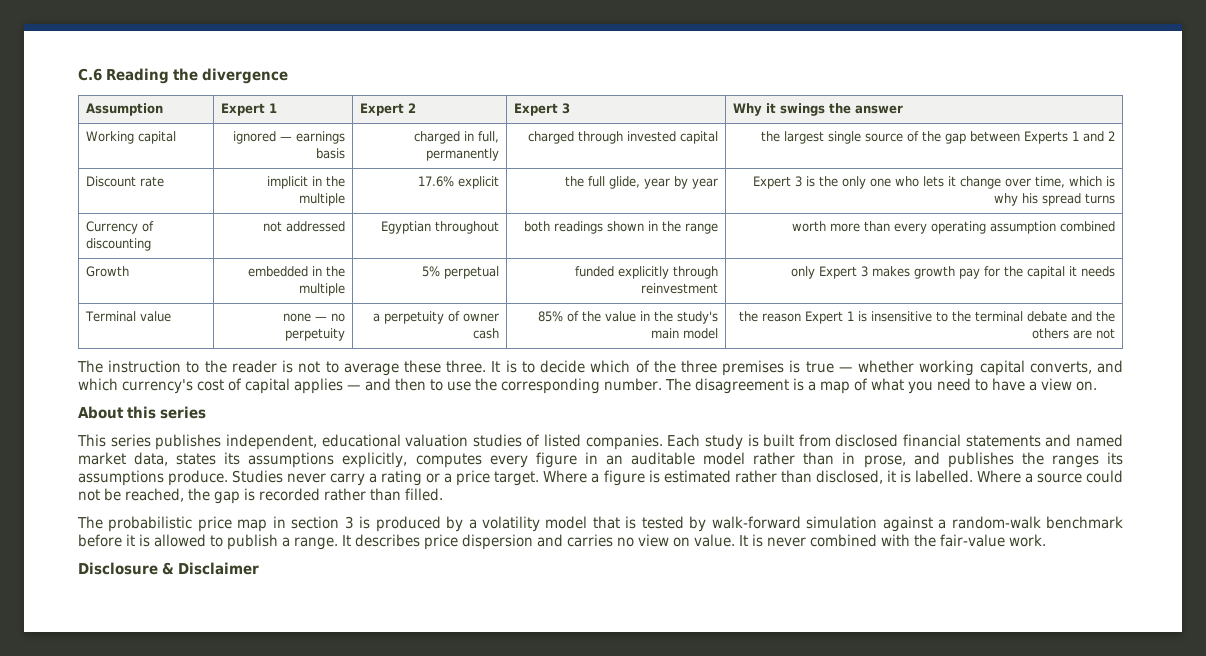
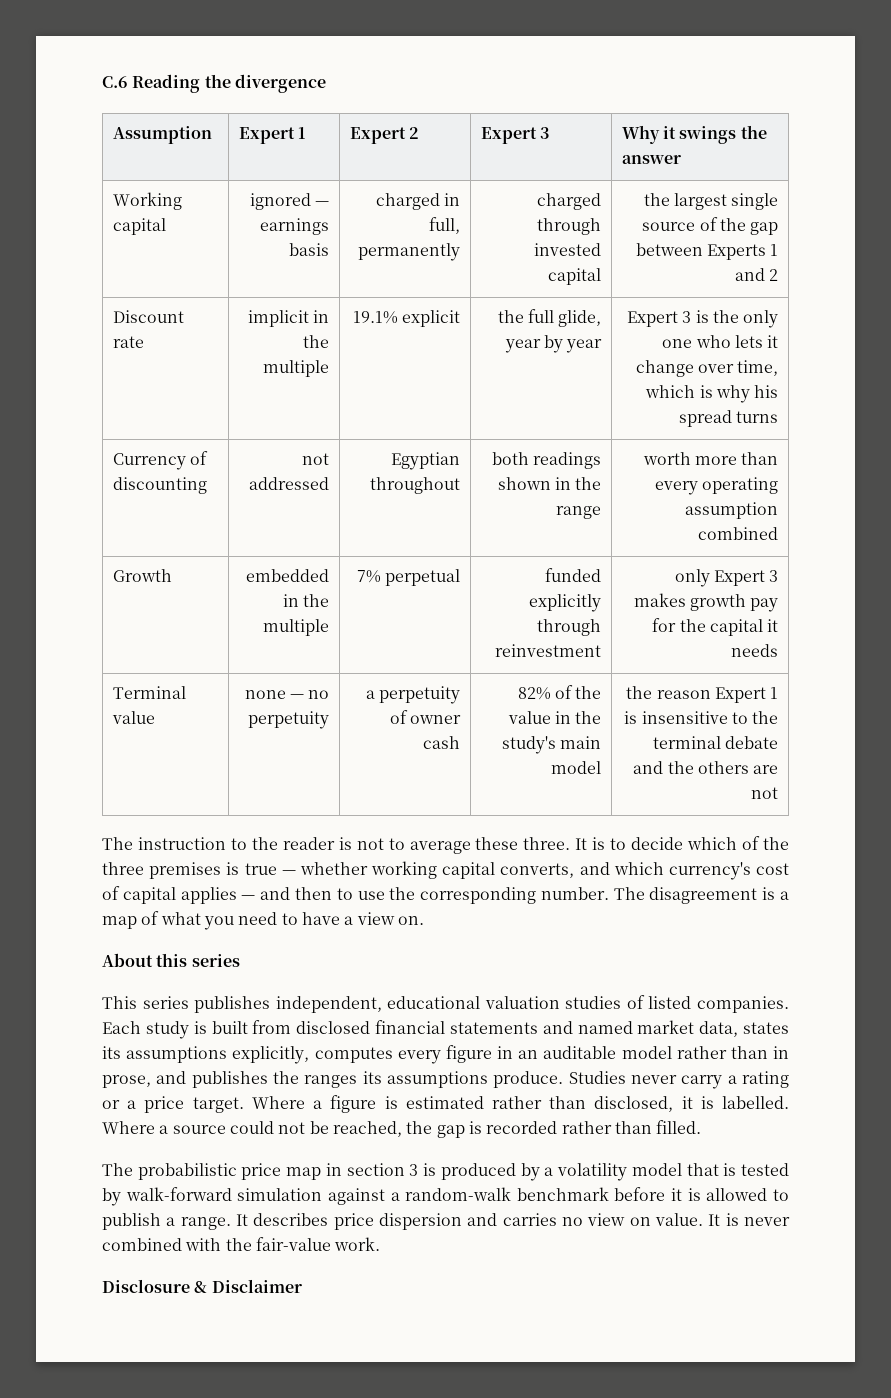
[418,176,455,187] 17.6% -> [352,311,398,324] 19.1%
[422,266,441,277] 5% -> [356,570,381,583] 7%
[538,311,564,322] 85% -> [517,687,551,700] 82%

